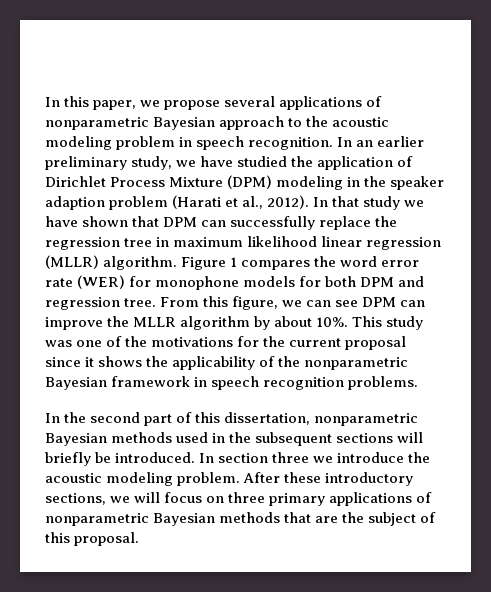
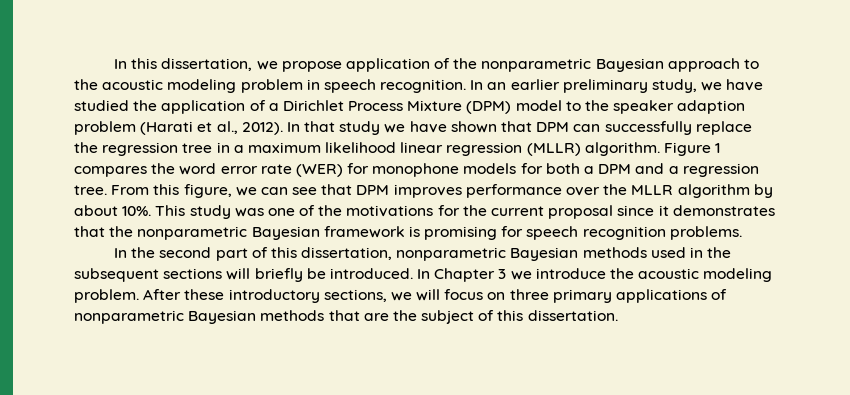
[93,100,137,110] paper, -> [161,58,253,71] dissertation,
[224,96,383,110] several applications of -> [345,58,478,72] application of the
(414, 161) none -> [268,103,279,111] a
[276,176,361,190] modeling in -> [515,100,581,111] model to
(170, 242) none -> [233,145,244,153] a
(357, 281) none -> [584,166,595,174] a
(425, 281) none -> [668,166,679,174] a
[362,297,426,307] [45,317,103,330] DPM can improve -> [321,184,601,198] that DPM improves performance over
[98,356,276,370] shows the applicability of -> [672,205,775,216] [74,226,105,237] demonstrates that
[194,377,208,387] in -> [408,226,524,240] is promising for
[218,452,310,463] section three -> [434,268,507,282] Chapter 3
[74,532,140,546] proposal. -> [527,310,618,321] dissertation.

